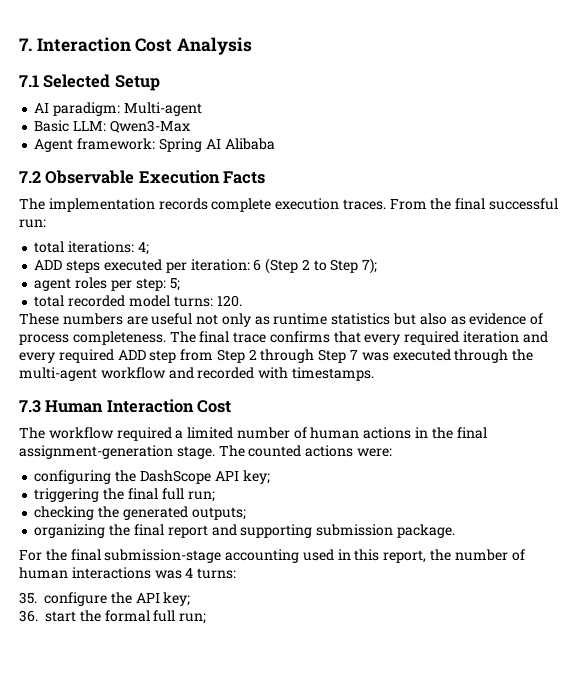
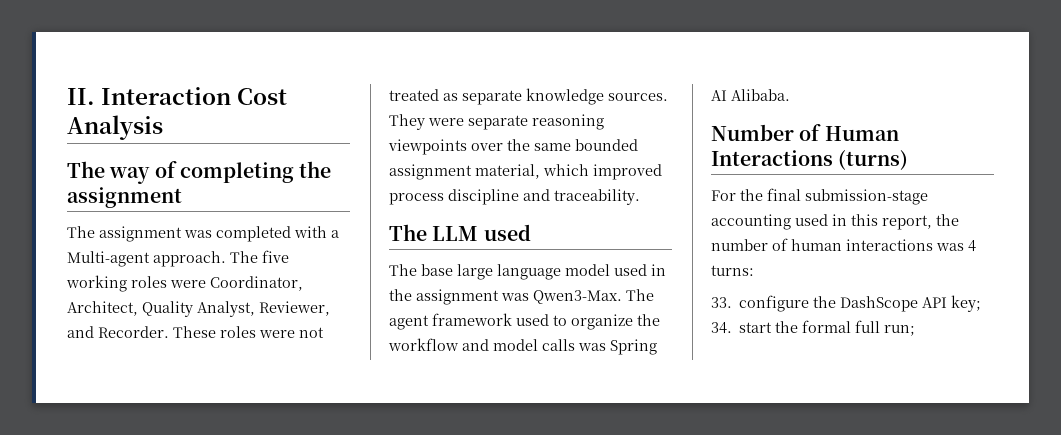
[19,38,32,51] 7. -> [67,88,95,105] II.
[19,74,160,91] [34,102,202,116] [34,120,190,133] [34,138,275,152] [19,170,266,184] [19,198,559,212] [19,219,46,228] [34,241,149,255] [34,258,378,274] [34,277,180,291] [34,295,242,307] [19,313,544,327] [19,331,548,345] [19,349,534,363] [19,367,374,381] [19,399,232,413] [19,427,487,441] [19,445,392,459] [34,470,270,484] [34,488,215,502] [34,506,246,520] [34,524,455,538] 7.1 Selected Setup // AI paradigm: Multi-agent // Basic LLM: Qwen3-Max // Agent framework: Spring AI Alibaba // 7.2 Observable Execution Facts // The implementation records complete execution traces. From the final successful run: // total iterations: 4; // ADD steps executed per iteration: 6 (Step 2 to Step 7); // agent roles per step: 5; // total recorded model turns: 120. // These numbers are useful not only as runtime statistics but also as evidence of process completeness. The final trace confirms that every required iteration and every required ADD step from Step 2 through Step 7 was executed through the multi-agent workflow and recorded with timestamps. // 7.3 Human Interaction Cost // The workflow required a limited number of human actions in the final assignment-generation stage. The counted actions were: // configuring the DashScope API key; // triggering the final full run; // checking the generated outputs; // organizing the final report and supporting submission package. -> [67,161,332,184] [67,187,182,208] [67,226,339,242] [67,250,289,267] [66,275,303,292] [67,301,330,317] [67,326,324,338] [389,88,668,105] [389,114,604,130] [388,139,638,155] [389,164,662,180] [389,189,640,205] [389,224,531,241] [389,264,666,280] [389,289,654,305] [389,313,660,330] [388,338,657,355] [711,89,790,101] [711,124,899,141] [711,150,909,170] The way of completing the assignment // The assignment was completed with a Multi-agent approach. The five working roles were Coordinator, Architect, Quality Analyst, Reviewer, and Recorder. These roles were not treated as separate knowledge sources. They were separate reasoning viewpoints over the same bounded assignment material, which improved process discipline and traceability. // The LLM used // The base large language model used in the assignment was Qwen3-Max. The agent framework used to organize the workflow and model calls was Spring AI Alibaba. // Number of Human Interactions (turns)
[19,592,37,604] 35. -> [711,297,732,308] 33.
[135,592,191,606] [19,610,38,622] API key; // 36. -> [840,295,982,312] [711,322,732,334] DashScope API key; // 34.

